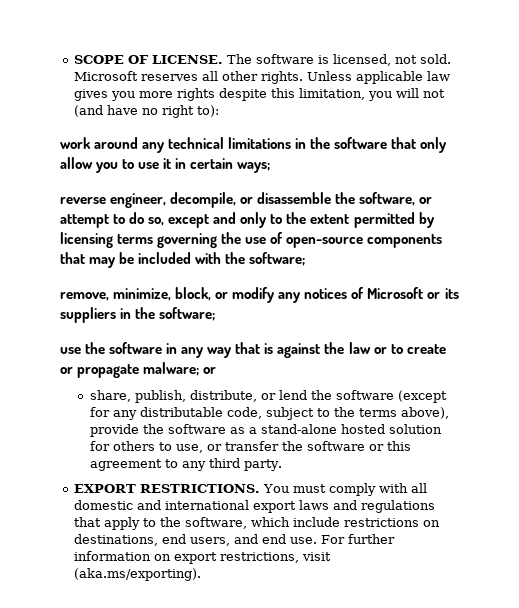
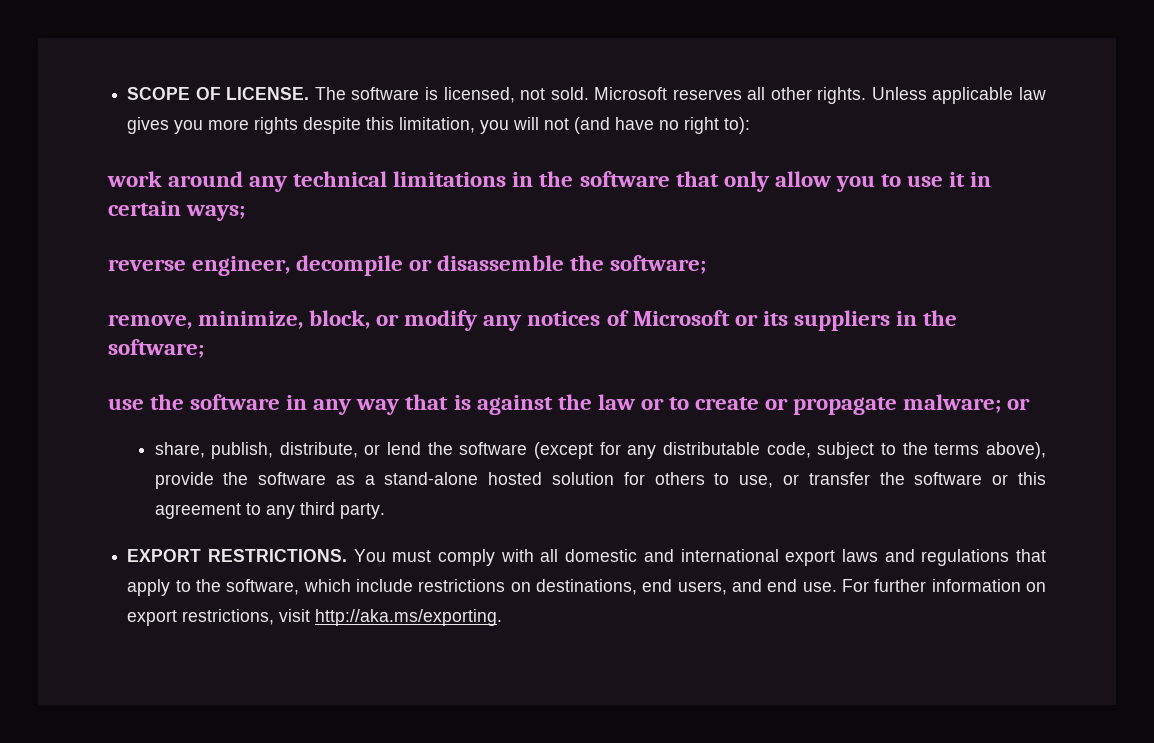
[170,192,237,208] decompile, -> [296,255,404,276] decompile
[359,192,433,206] [60,212,435,228] [60,232,443,248] [60,252,246,268] software, or attempt to do so, except and only to the extent permitted by licensing terms governing the use of open-source components that may be included with the -> (605, 263) none
[74,568,202,581] (aka.ms/exporting). -> [315,609,503,626] http://aka.ms/exporting.

